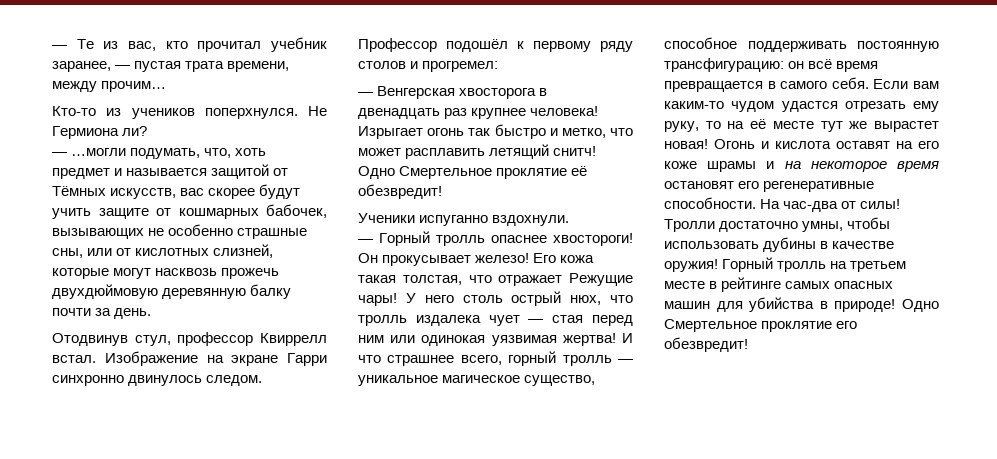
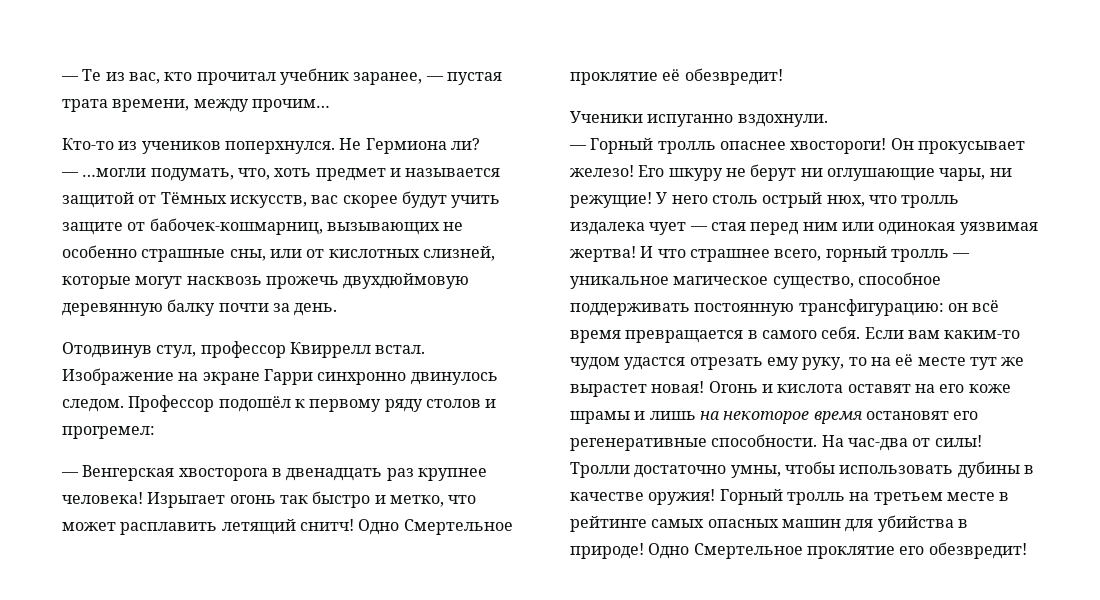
[178,204,327,219] кошмарных бабочек, -> [149,218,323,235] бабочек-кошмарниц,
[560,255,595,263] [358,273,633,286] [358,293,397,306] кожа такая толстая, что отражает Режущие чары! -> [668,164,1012,181] [570,192,652,208] шкуру не берут ни оглушающие чары, ни режущие!
(775, 165) none -> [649,411,696,420] лишь

